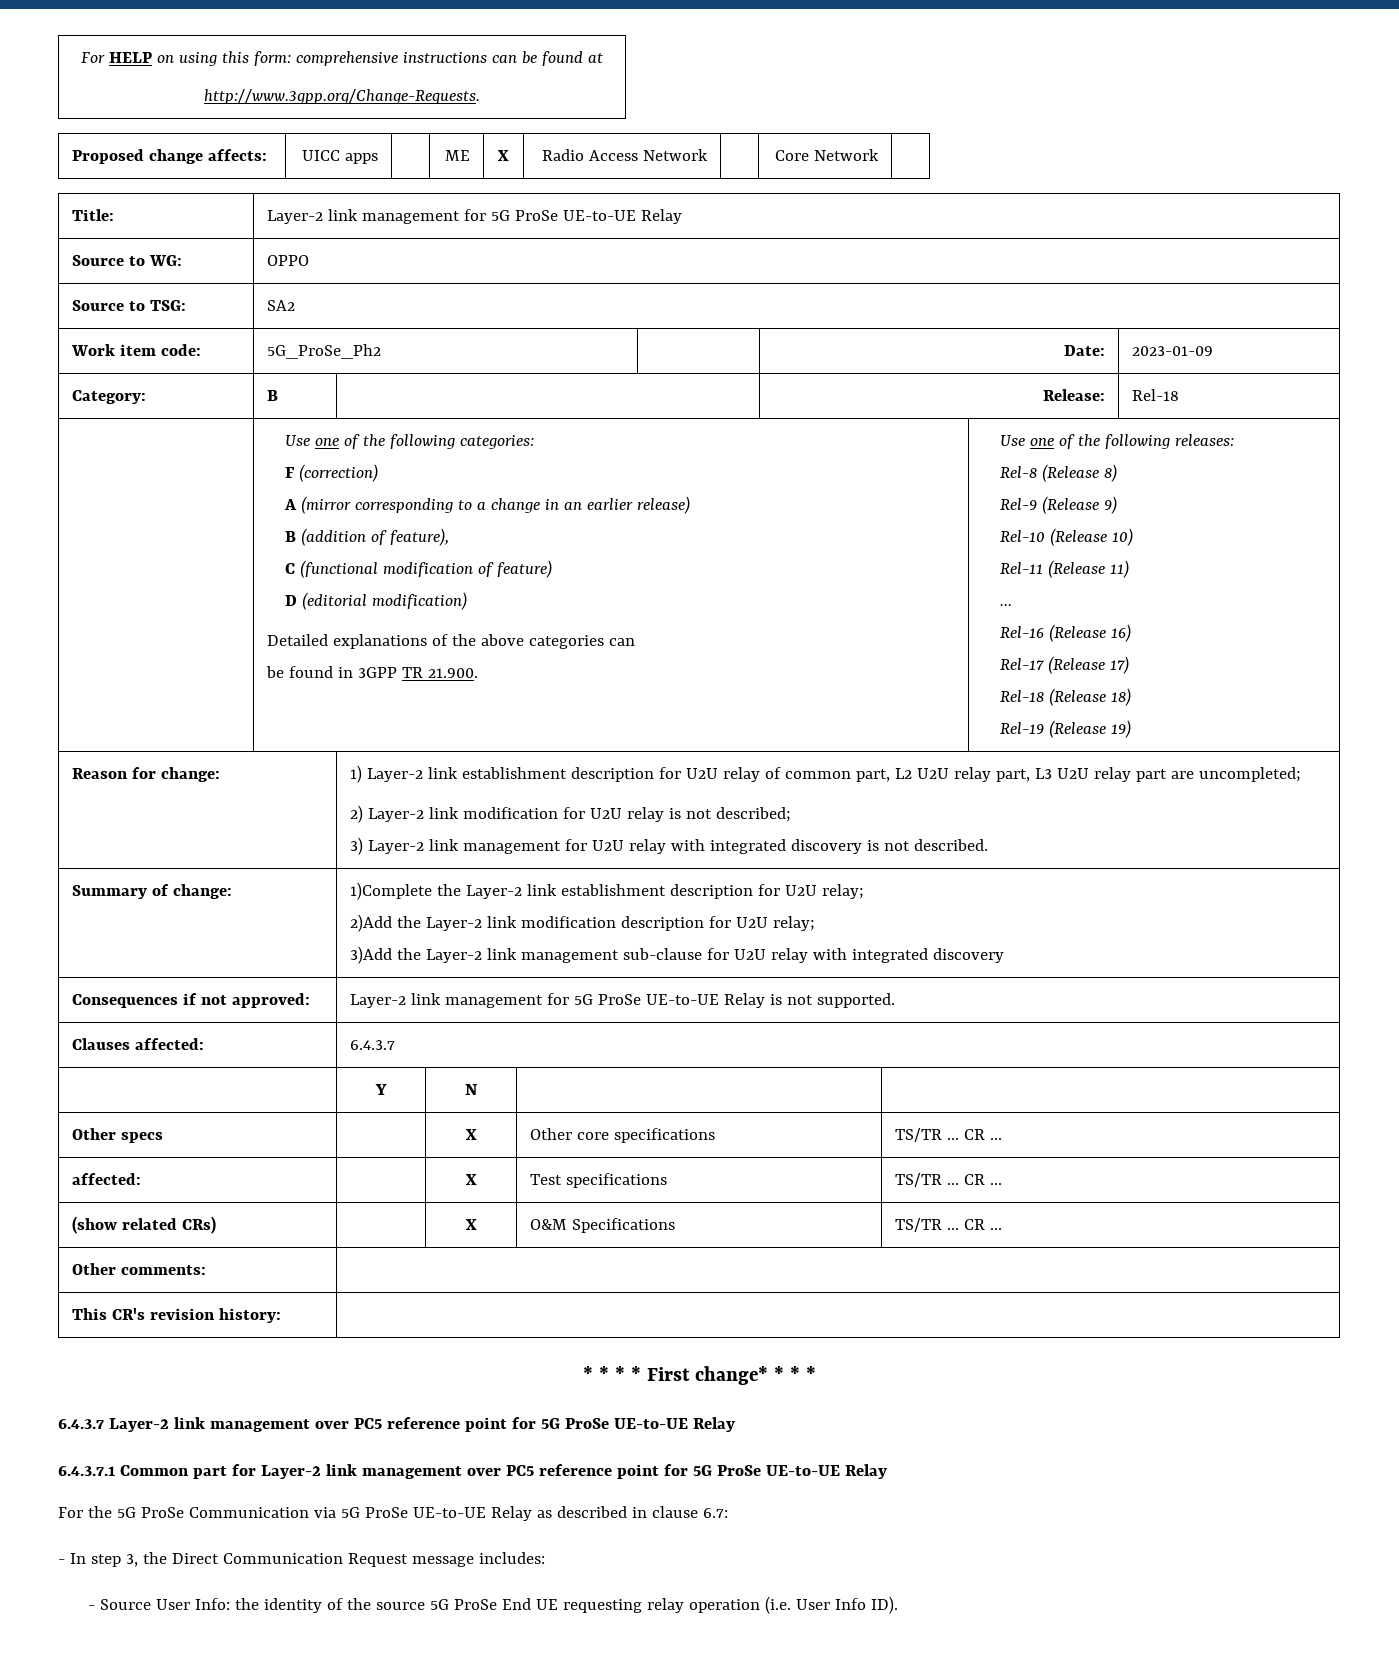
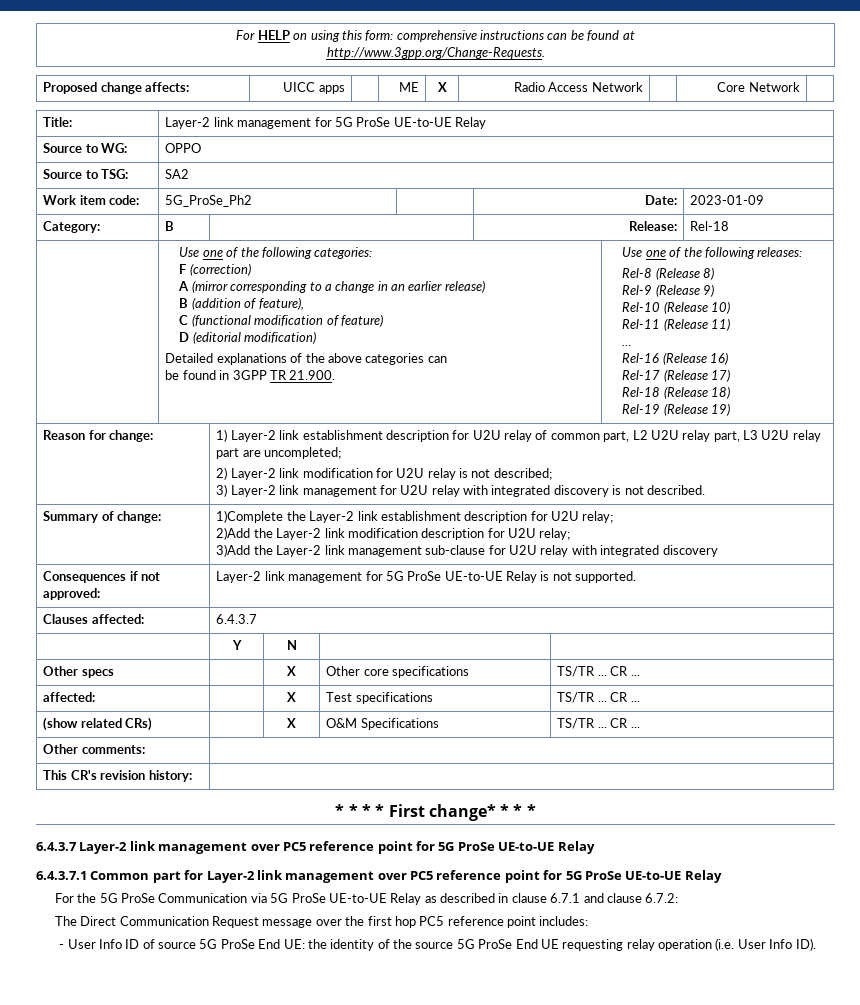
[702,1508,728,1518] [58,1552,545,1567] [88,1598,231,1610] 6.7: // - In step 3, the Direct Communication Request message includes: // - Source User Info: -> [550,893,679,903] [54,916,589,928] [59,939,305,949] 6.7.1 and clause 6.7.2: // The Direct Communication Request message over the first hop PC5 reference point includes: // - User Info ID of source 5G ProSe End UE:

